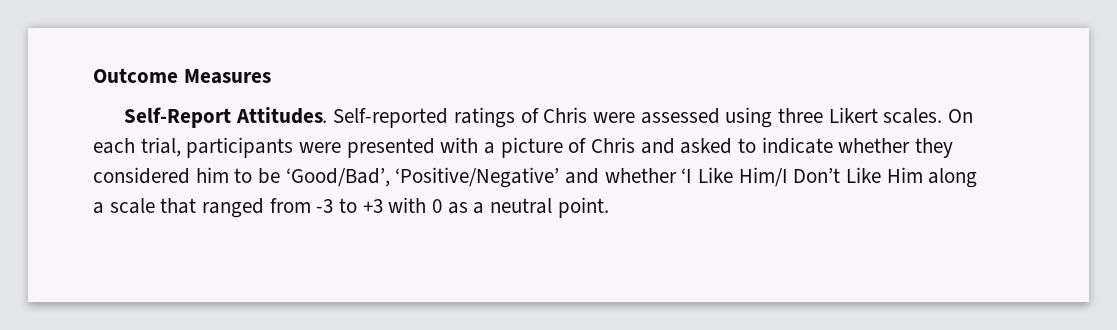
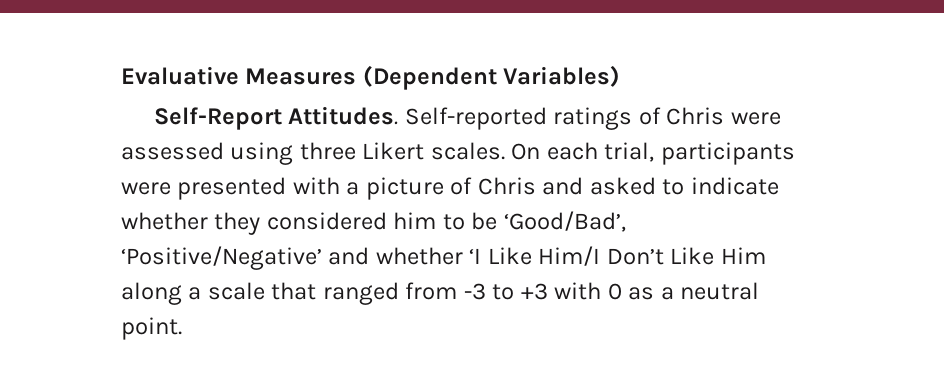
[93,68,178,83] Outcome -> [121,66,239,85] Evaluative
(271, 76) none -> [362,65,621,90] (Dependent Variables)

